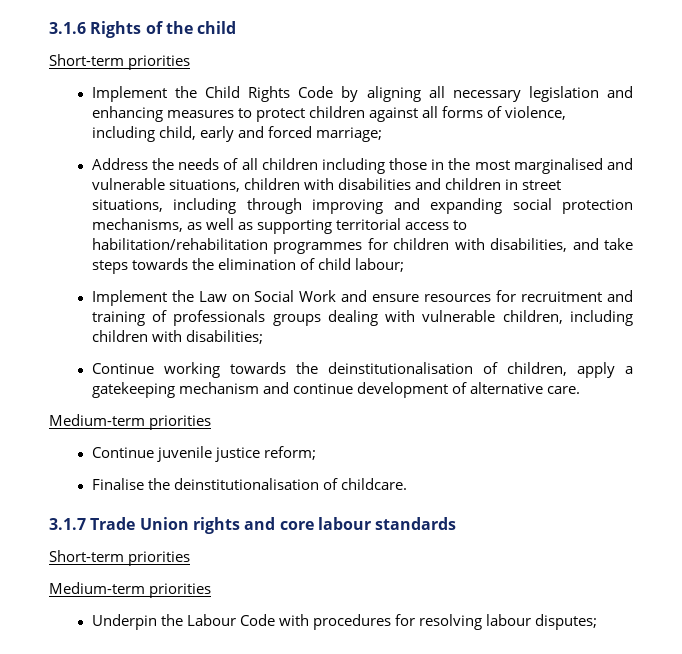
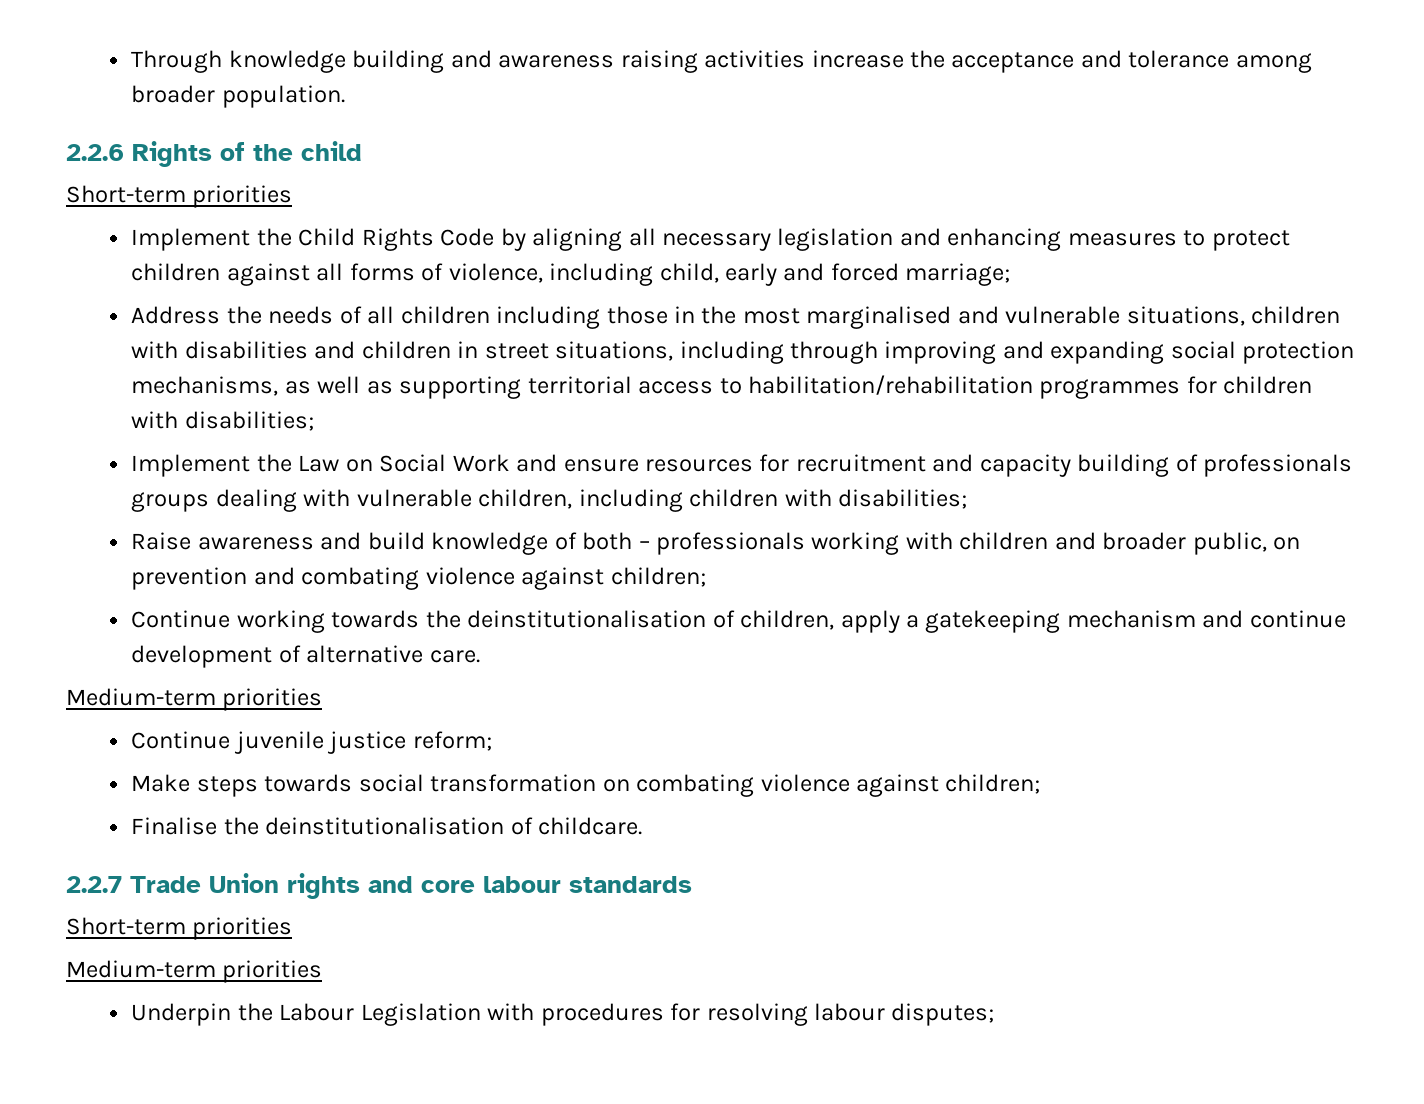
[49,22,86,34] 3.1.6 -> [131,50,1312,73] [131,85,345,108] [66,144,124,161] Through knowledge building and awareness raising activities increase the acceptance and tolerance among broader population. // 2.2.6
[490,238,633,252] [91,258,405,274] disabilities, and take steps towards the elimination of child labour; -> [184,411,314,431] disabilities;
[91,311,145,326] training -> [979,454,1170,477] capacity building
(263, 337) none -> [131,532,1301,555] [131,567,706,590] // Raise awareness and build knowledge of both – professionals working with children and broader public, on prevention and combating violence against children;
(316, 453) none -> [131,774,1041,797] // Make steps towards social transformation on combating violence against children;
[49,518,86,530] 3.1.7 -> [66,876,122,893] 2.2.7
[239,614,275,626] Code -> [360,1003,481,1026] Legislation

